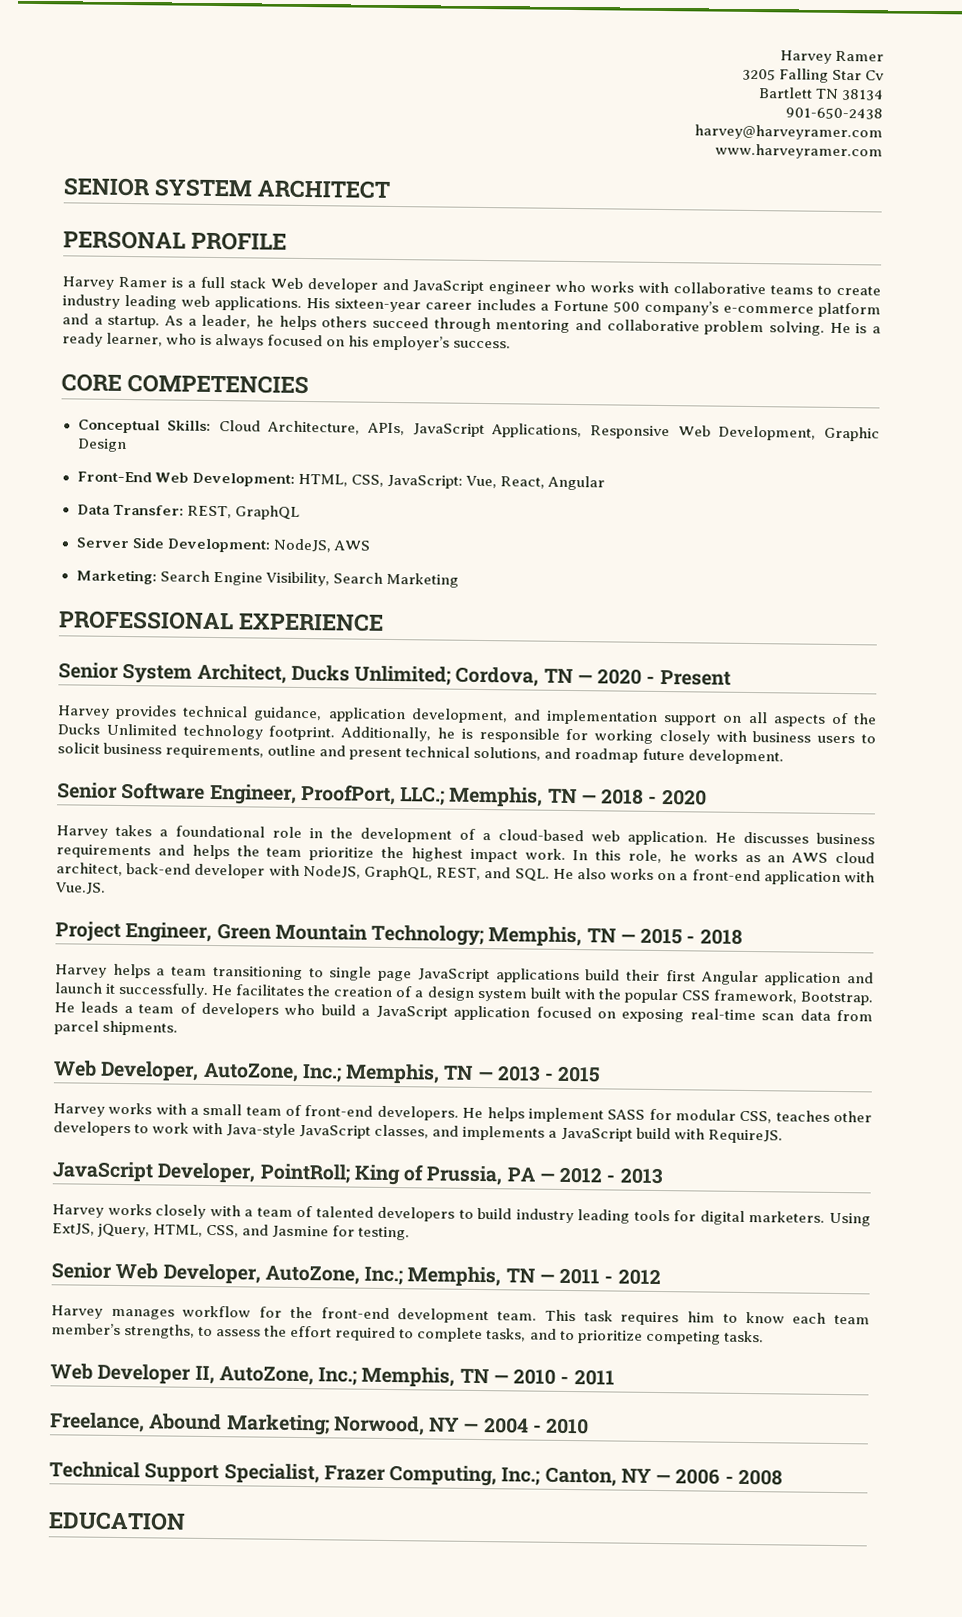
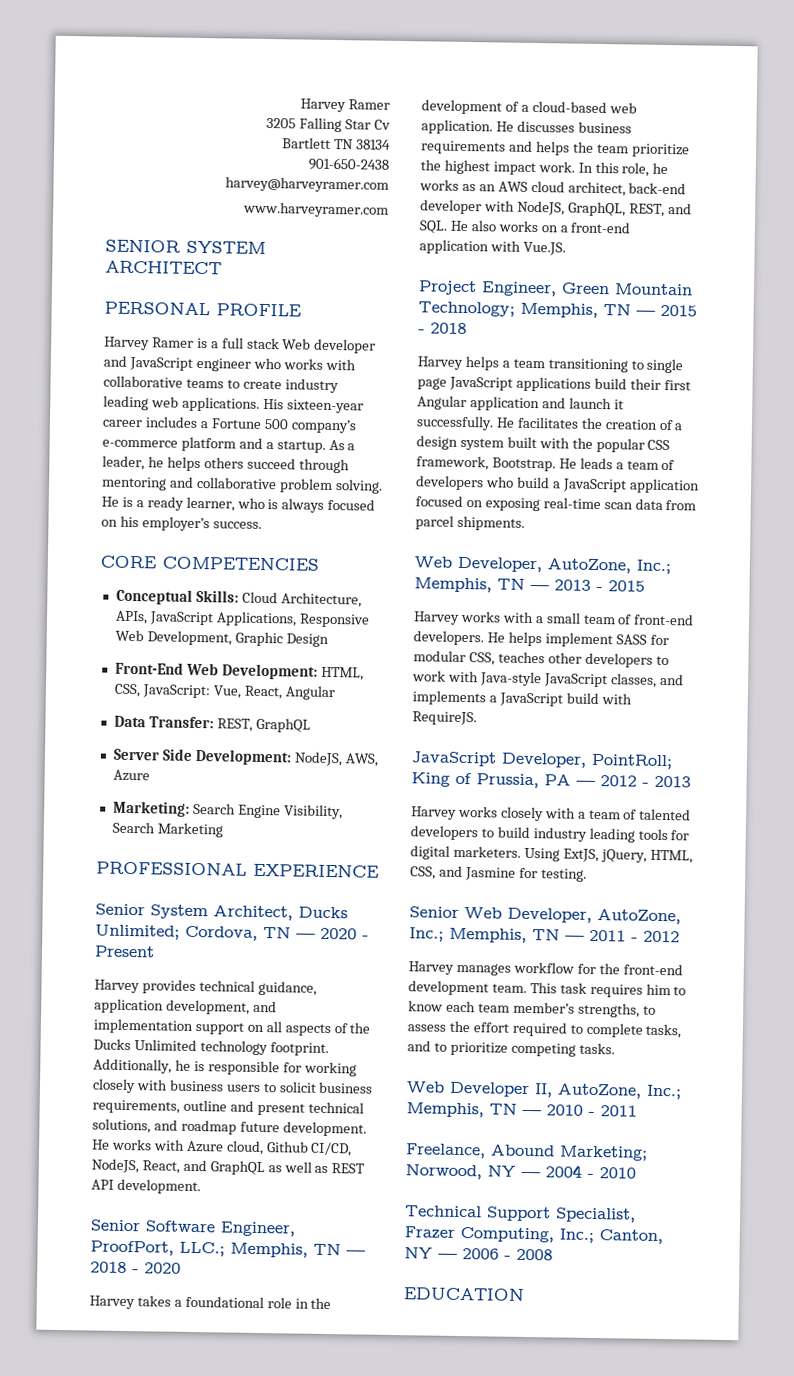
[332,540,370,551] AWS -> [344,753,379,767] [112,769,150,782] AWS, Azure
(784, 757) none -> [92,1138,353,1157] [91,1158,366,1176] [91,1178,201,1195] He works with Azure cloud, Github CI/CD, NodeJS, React, and GraphQL as well as REST API development.

